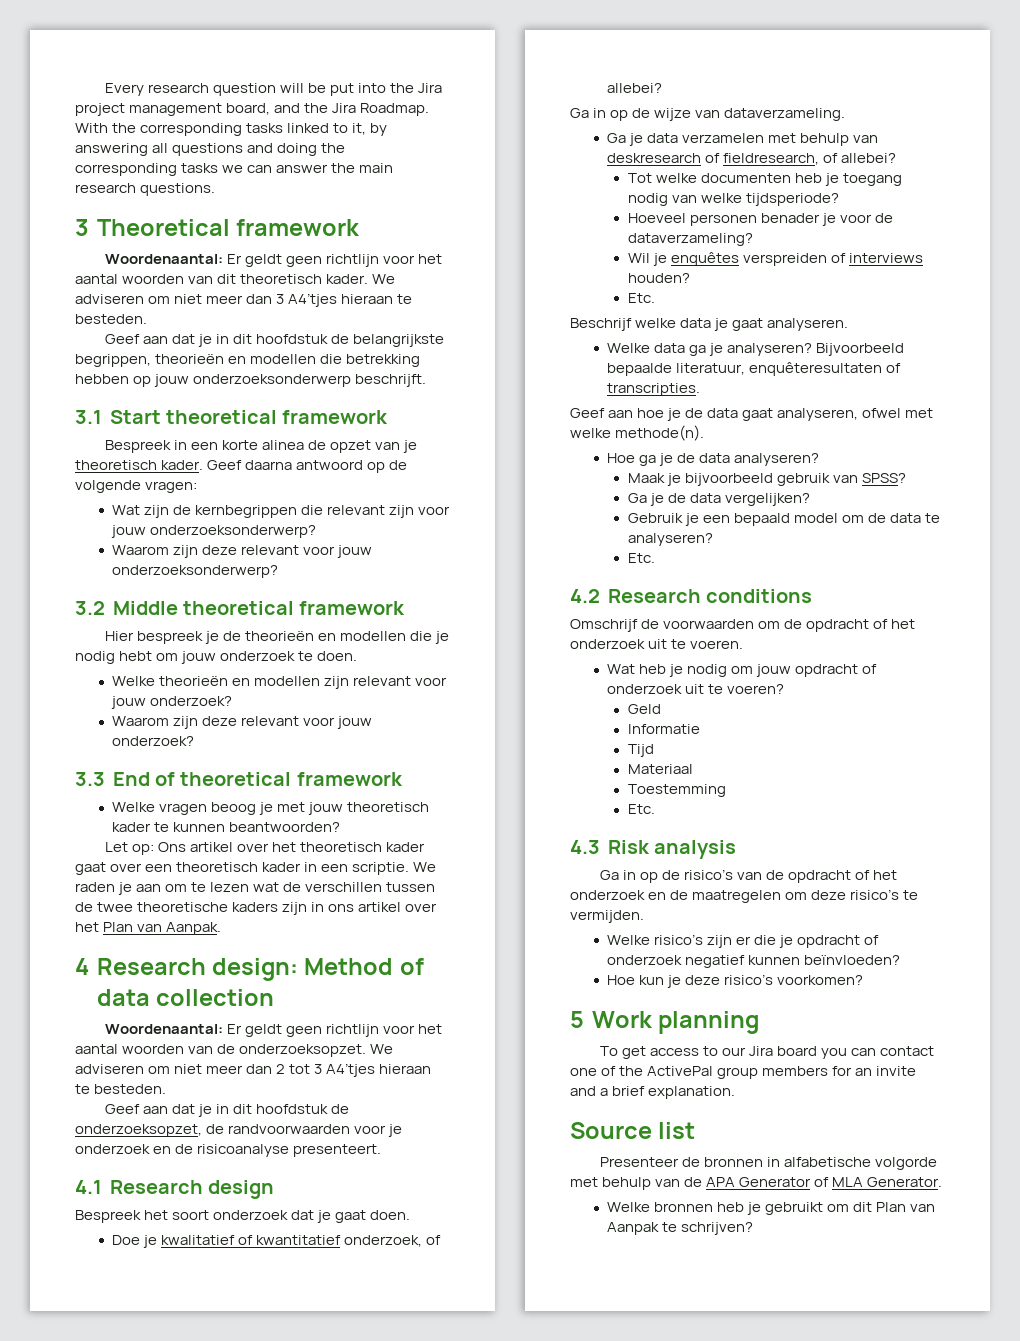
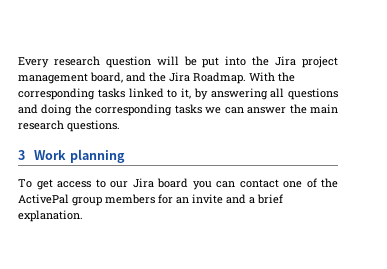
[96,219,360,236] [104,254,443,267] [75,274,396,284] [75,293,413,307] [75,314,147,324] [104,334,445,347] [75,354,421,367] [75,374,427,387] [75,410,389,424] [104,440,418,453] [75,460,408,473] [75,480,198,493] [112,505,451,518] [111,525,317,538] [112,545,373,558] [112,565,279,578] [75,601,406,615] [104,631,450,644] [75,651,358,664] [112,676,448,689] [111,696,233,709] [112,716,373,729] [112,736,195,746] [75,772,403,786] [112,802,430,815] [112,822,341,832] [104,842,426,855] [75,862,437,875] [75,882,436,895] [75,902,438,915] [75,922,222,935] [75,958,424,981] [96,989,274,1006] [104,1024,443,1037] [75,1044,394,1057] [75,1063,432,1077] [75,1084,167,1094] [104,1104,350,1117] [75,1124,403,1137] [75,1144,382,1157] [75,1180,274,1199] [75,1210,411,1223] [112,1235,442,1248] [607,83,663,93] [570,108,846,121] [607,133,879,146] [607,153,897,165] [627,173,902,186] [627,193,839,206] [627,213,893,226] [627,233,753,246] [627,252,923,266] [627,273,690,283] [627,293,655,303] [570,318,849,331] [607,343,905,356] [607,362,902,376] [607,383,701,396] [570,408,934,421] [570,425,705,441] [607,453,820,466] [627,473,906,486] [627,493,810,506] [627,513,941,526] [627,533,713,546] [627,553,655,563] [570,589,812,603] [570,619,916,632] [570,639,744,649] [607,664,878,677] [607,684,785,694] [627,704,661,714] [627,724,700,734] [627,744,654,757] [627,764,693,774] [627,784,726,797] [627,804,655,814] [570,840,736,859] [599,869,898,883] [570,889,919,903] [570,910,644,923] [607,934,880,948] [607,955,901,968] [607,974,864,988] [570,1011,584,1028] Theoretical framework // Woordenaantal: Er geldt geen richtlijn voor het aantal woorden van dit theoretisch kader. We adviseren om niet meer dan 3 A4’tjes hieraan te besteden. // Geef aan dat je in dit hoofdstuk de belangrijkste begrippen, theorieën en modellen die betrekking hebben op jouw onderzoeksonderwerp beschrijft. // 3.1 Start theoretical framework // Bespreek in een korte alinea de opzet van je theoretisch kader. Geef daarna antwoord op de volgende vragen: // Wat zijn de kernbegrippen die relevant zijn voor jouw onderzoeksonderwerp? // Waarom zijn deze relevant voor jouw onderzoeksonderwerp? // 3.2 Middle theoretical framework // Hier bespreek je de theorieën en modellen die je nodig hebt om jouw onderzoek te doen. // Welke theorieën en modellen zijn relevant voor jouw onderzoek? // Waarom zijn deze relevant voor jouw onderzoek? // 3.3 End of theoretical framework // Welke vragen beoog je met jouw theoretisch kader te kunnen beantwoorden? // Let op: Ons artikel over het theoretisch kader gaat over een theoretisch kader in een scriptie. We raden je aan om te lezen wat de verschillen tussen de twee theoretische kaders zijn in ons artikel over het Plan van Aanpak. // 4 Research design: Method of data collection // Woordenaantal: Er geldt geen richtlijn voor het aantal woorden van de onderzoeksopzet. We adviseren om niet meer dan 2 tot 3 A4’tjes hieraan te besteden. // Geef aan dat je in dit hoofdstuk de onderzoeksopzet, de randvoorwaarden voor je onderzoek en de risicoanalyse presenteert. // 4.1 Research design // Bespreek het soort onderzoek dat je gaat doen. // Doe je kwalitatief of kwantitatief onderzoek, of allebei? // Ga in op de wijze van dataverzameling. // Ga je data verzamelen met behulp van deskresearch of fieldresearch, of allebei? // Tot welke documenten heb je toegang nodig van welke tijdsperiode? // Hoeveel personen benader je voor de dataverzameling? // Wil je enquêtes verspreiden of interviews houden? // Etc. // Beschrijf welke data je gaat analyseren. // Welke data ga je analyseren? Bijvoorbeeld bepaalde literatuur, enquêteresultaten of transcripties. // Geef aan hoe je de data gaat analyseren, ofwel met welke methode(n). // Hoe ga je de data analyseren? // Maak je bijvoorbeeld gebruik van SPSS? // Ga je de data vergelijken? // Gebruik je een bepaald model om de data te analyseren? // Etc. // 4.2 Research conditions // Omschrijf de voorwaarden om de opdracht of het onderzoek uit te voeren. // Wat heb je nodig om jouw opdracht of onderzoek uit te voeren? // Geld // Informatie // Tijd // Materiaal // Toestemming // Etc. // 4.3 Risk analysis // Ga in op de risico’s van de opdracht of het onderzoek en de maatregelen om deze risico’s te vermijden. // Welke risico’s zijn er die je opdracht of onderzoek negatief kunnen beïnvloeden? // Hoe kun je deze risico’s voorkomen? // 5 -> (25, 155) none
[570,1122,696,1139] [599,1157,938,1170] [570,1177,943,1190] [607,1202,936,1215] [607,1222,754,1235] // Source list // Presenteer de bronnen in alfabetische volgorde met behulp van de APA Generator of MLA Generator. // Welke bronnen heb je gebruikt om dit Plan van Aanpak te schrijven? -> (83, 216) none

